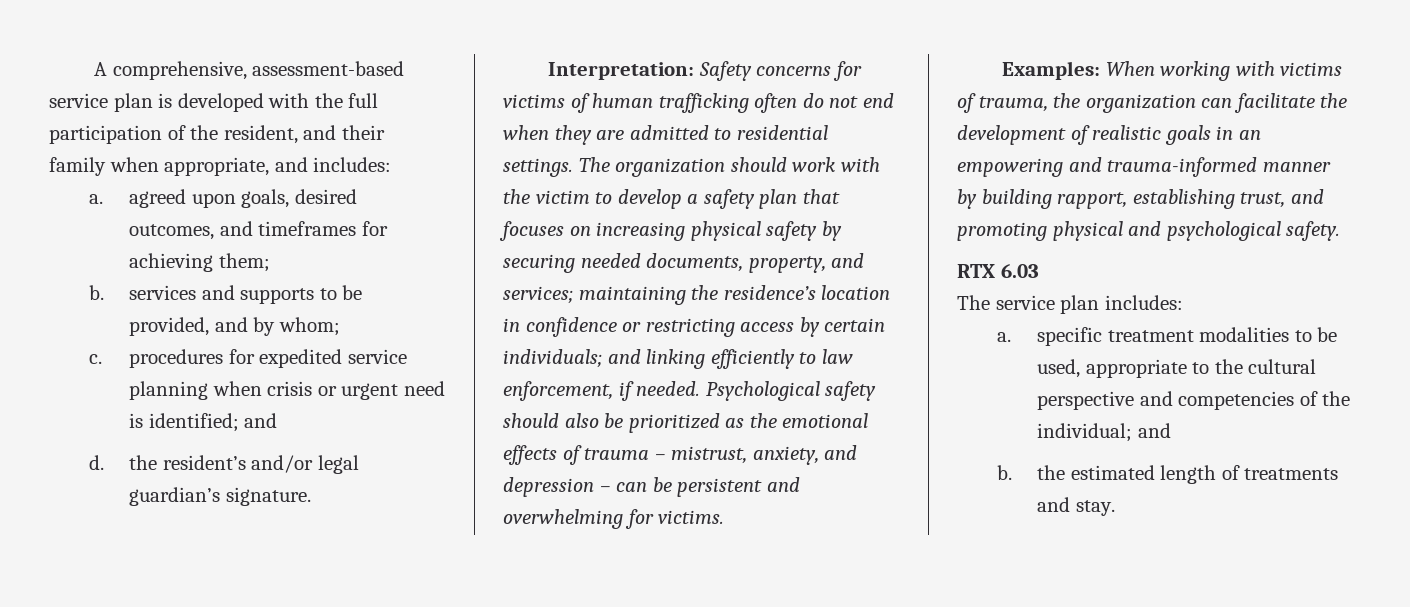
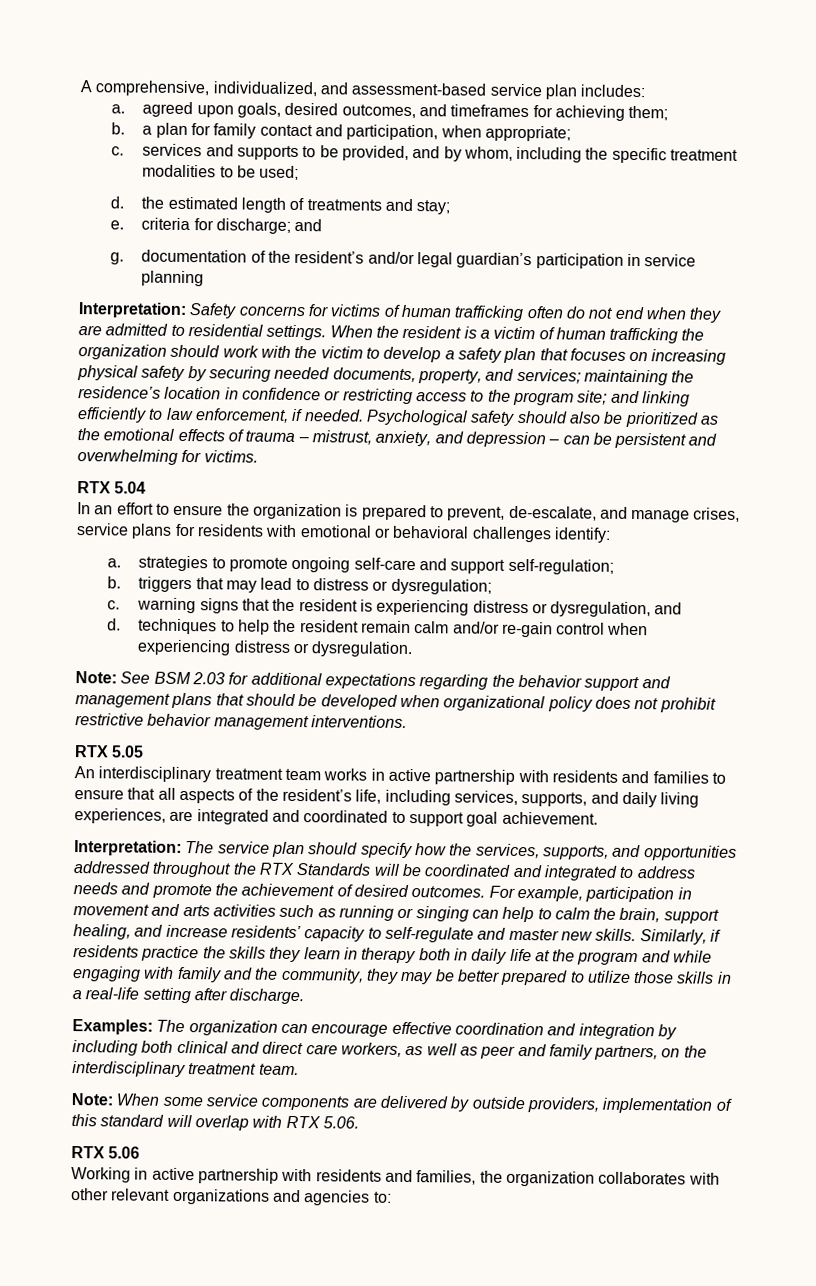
(247, 70) none -> [212,81,348,97] individualized, and
[158,93,379,112] [49,125,385,144] [49,157,308,176] is developed with the full participation of the resident, and their family when appropriate, and -> (577, 92) none
(105, 292) none -> [142,122,571,142] [111,146,125,156] a plan for family contact and participation, when appropriate; // c.
[278,317,340,336] [89,349,407,368] [129,381,445,400] [129,413,278,432] [89,455,105,470] whom; // c. procedures for expedited service planning when crisis or urgent need is identified; and // d. -> [463,146,739,164] [142,164,300,181] [110,196,451,215] [110,217,323,234] [110,249,266,265] whom, including the specific treatment modalities to be used; // d. the estimated length of treatments and stay; // e. criteria for discharge; and // g. documentation of
[225,487,311,506] signature. -> [535,253,697,269] [141,270,205,287] participation in service planning
[578,157,610,172] The -> [329,325,705,344] When the resident is a victim of human trafficking the
[799,317,886,337] [503,349,602,368] by certain individuals; -> [470,389,608,406] to the program site;
[1001,61,1343,81] [957,93,1348,113] [957,125,1261,145] [957,157,1331,177] [957,189,1324,209] [957,221,1341,241] [957,264,1039,278] [957,295,1183,314] [997,327,1338,346] [1037,359,1317,378] [1037,391,1351,410] [1037,423,1171,442] [997,465,1339,484] [1037,497,1115,516] Examples: When working with victims of trauma, the organization can facilitate the development of realistic goals in an empowering and trauma-informed manner by building rapport, establishing trust, and promoting physical and psychological safety. // RTX 6.03 // The service plan includes: // a. specific treatment modalities to be used, appropriate to the cultural perspective and competencies of the individual; and // b. the estimated length of treatments and stay. -> [77,481,147,494] [77,502,741,523] [76,523,611,543] [107,555,614,575] [107,576,492,595] [107,597,683,618] [107,618,649,638] [137,639,414,658] [75,671,671,692] [75,692,716,713] [75,713,407,731] [74,745,145,758] [74,766,726,785] [74,787,700,808] [74,808,598,827] [74,840,737,861] [73,861,696,881] [73,882,692,903] [73,903,719,924] [73,924,721,945] [73,945,713,966] [72,966,732,986] [72,987,305,1005] [72,1019,677,1040] [72,1040,707,1061] [72,1061,299,1078] [71,1093,732,1114] [71,1114,359,1131] [71,1146,141,1159] [71,1167,720,1187] [71,1188,392,1206] RTX 5.04 // In an effort to ensure the organization is prepared to prevent, de-escalate, and manage crises, service plans for residents with emotional or behavioral challenges identify: // a. strategies to promote ongoing self-care and support self-regulation; // b. triggers that may lead to distress or dysregulation; // c. warning signs that the resident is experiencing distress or dysregulation, and // d. techniques to help the resident remain calm and/or re-gain control when experiencing distress or dysregulation. // Note: See BSM 2.03 for additional expectations regarding the behavior support and management plans that should be developed when organizational policy does not prohibit restrictive behavior management interventions. // RTX 5.05 // An interdisciplinary treatment team works in active partnership with residents and families to ensure that all aspects of the resident’s life, including services, supports, and daily living experiences, are integrated and coordinated to support goal achievement. // Interpretation: The service plan should specify how the services, supports, and opportunities addressed throughout the RTX Standards will be coordinated and integrated to address needs and promote the achievement of desired outcomes. For example, participation in movement and arts activities such as running or singing can help to calm the brain, support healing, and increase residents’ capacity to self-regulate and master new skills. Similarly, if residents practice the skills they learn in therapy both in daily life at the program and while engaging with family and the community, they may be better prepared to utilize those skills in a real-life setting after discharge. // Examples: The organization can encourage effective coordination and integration by including both clinical and direct care workers, as well as peer and family partners, on the interdisciplinary treatment team. // Note: When some service components are delivered by outside providers, implementation of this standard will overlap with RTX 5.06. // RTX 5.06 // Working in active partnership with residents and families, the organization collaborates with other relevant organizations and agencies to:

